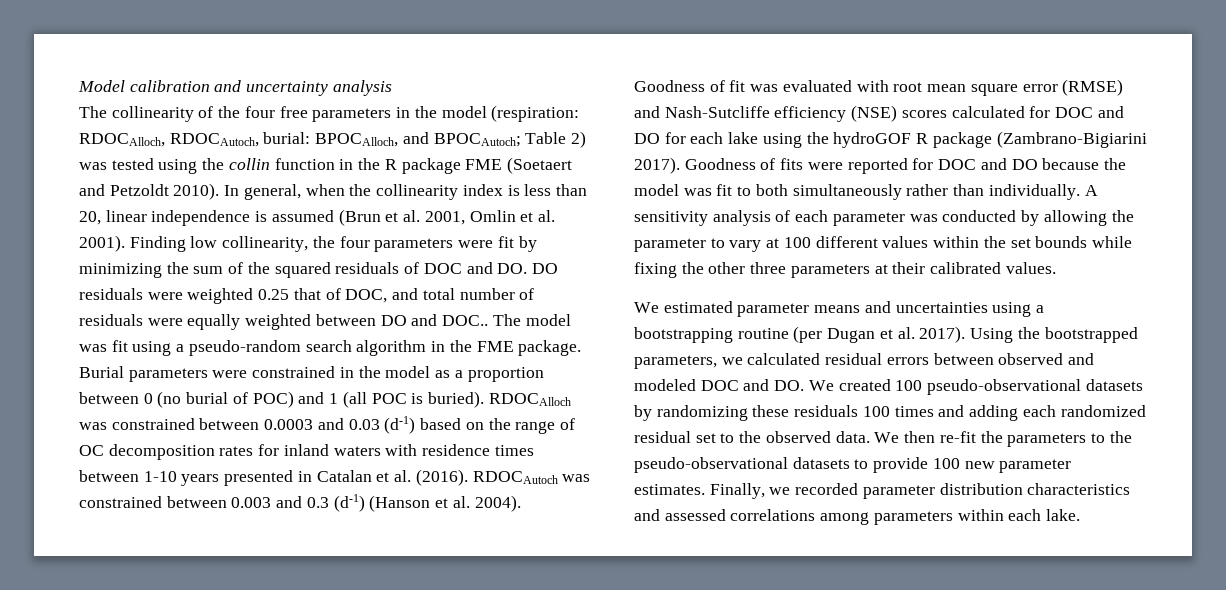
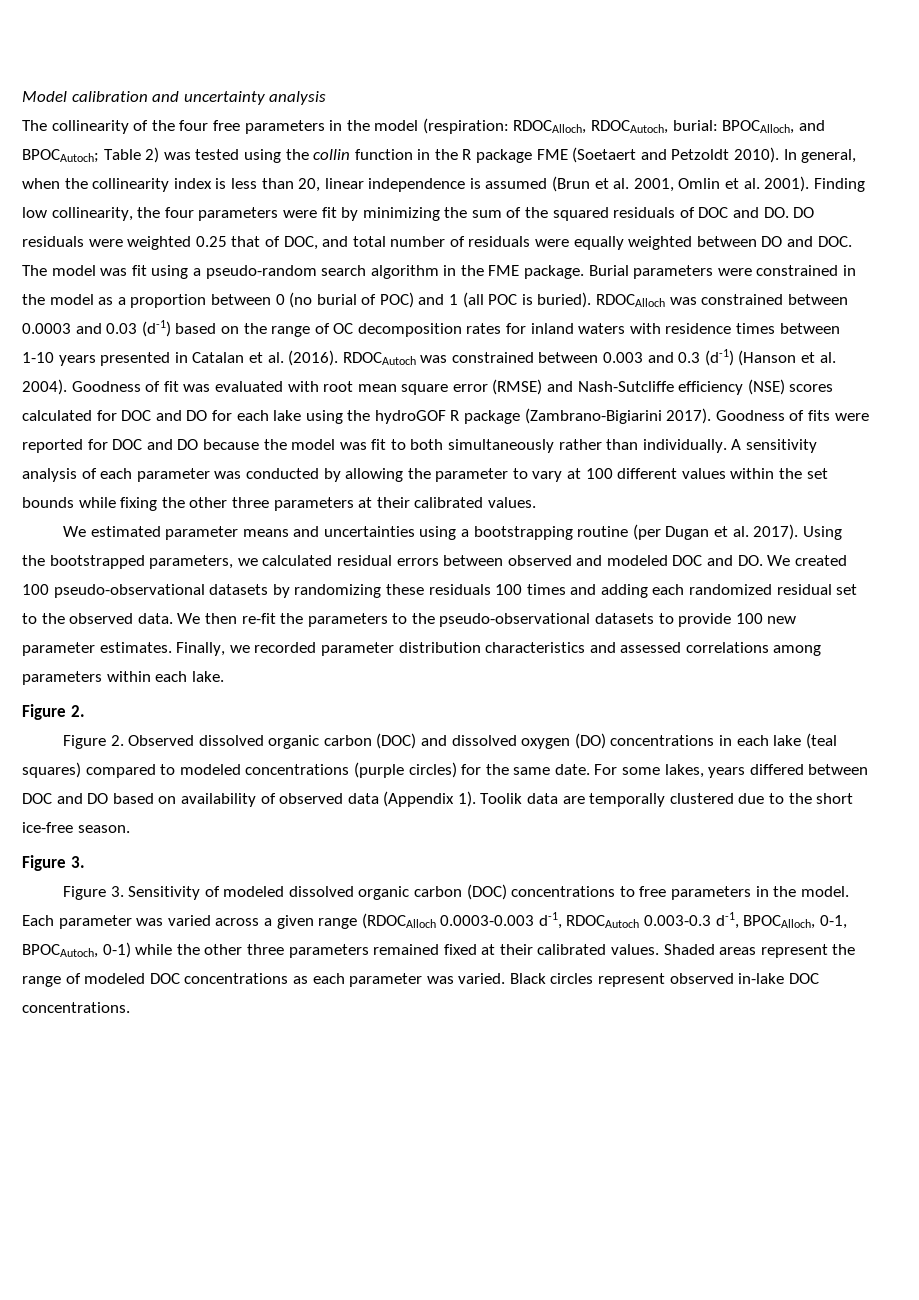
[442,315,489,326] DOC.. -> [817,236,852,247] DOC.
(1081, 515) none -> [22,704,85,720] [62,733,837,749] [22,762,869,778] [22,791,854,807] [22,822,130,833] [22,855,85,871] [62,884,849,900] [22,912,847,929] [22,942,856,958] [22,973,819,987] [22,1002,130,1013] // Figure 2. // Figure 2. Observed dissolved organic carbon (DOC) and dissolved oxygen (DO) concentrations in each lake (teal squares) compared to modeled concentrations (purple circles) for the same date. For some lakes, years differed between DOC and DO based on availability of observed data (Appendix 1). Toolik data are temporally clustered due to the short ice-free season. // Figure 3. // Figure 3. Sensitivity of modeled dissolved organic carbon (DOC) concentrations to free parameters in the model. Each parameter was varied across a given range (RDOCAlloch 0.0003-0.003 d-1, RDOCAutoch 0.003-0.3 d-1, BPOCAlloch, 0-1, BPOCAutoch, 0-1) while the other three parameters remained fixed at their calibrated values. Shaded areas represent the range of modeled DOC concentrations as each parameter was varied. Black circles represent observed in-lake DOC concentrations.

